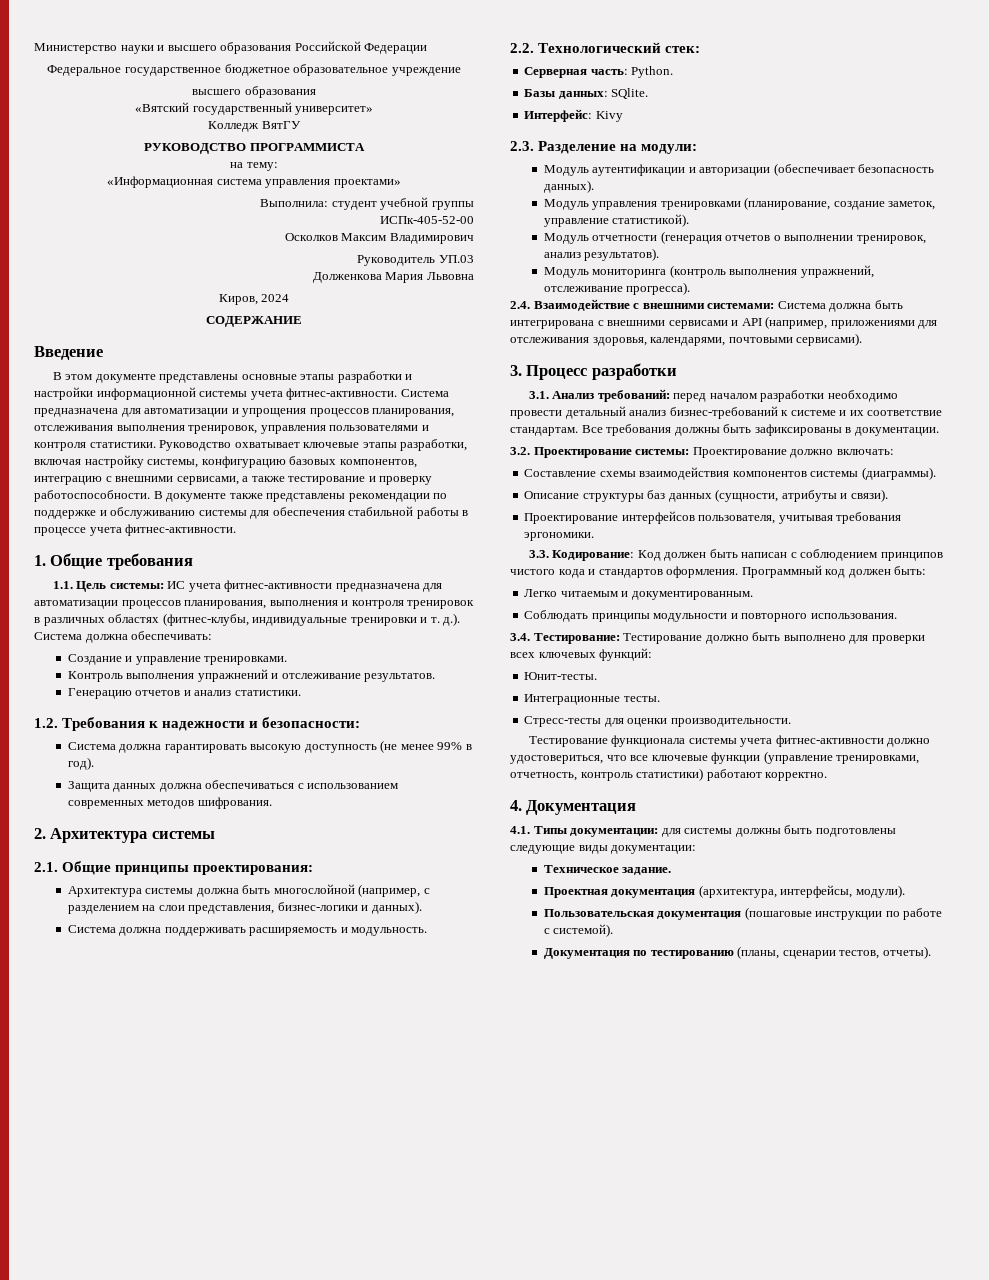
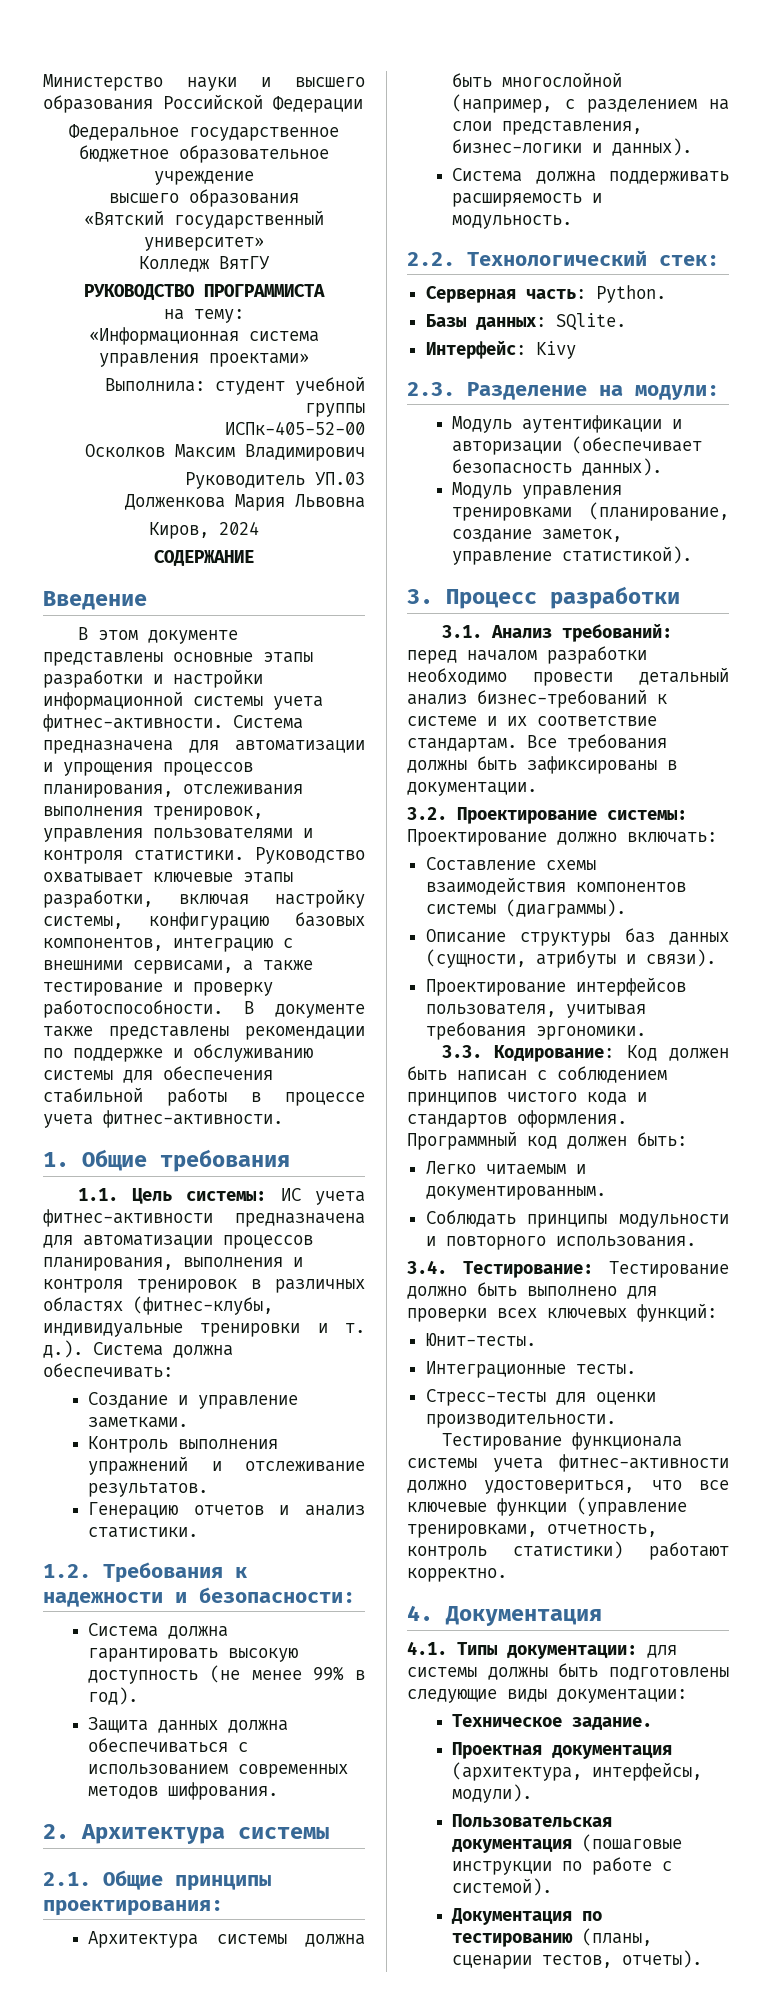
[204,656,288,665] тренировками. -> [88,1417,189,1428] заметками.
[543,231,926,244] [543,248,660,261] [543,265,874,278] [543,282,691,295] [510,299,903,312] [510,316,938,329] [510,333,863,346] // Модуль отчетности (генерация отчетов о выполнении тренировок, анализ результатов). // Модуль мониторинга (контроль выполнения упражнений, отслеживание прогресса). // 2.4. Взаимодействие с внешними системами: Система должна быть интегрирована с внешними сервисами и API (например, приложениями для отслеживания здоровья, календарями, почтовыми сервисами). -> (693, 555) none

